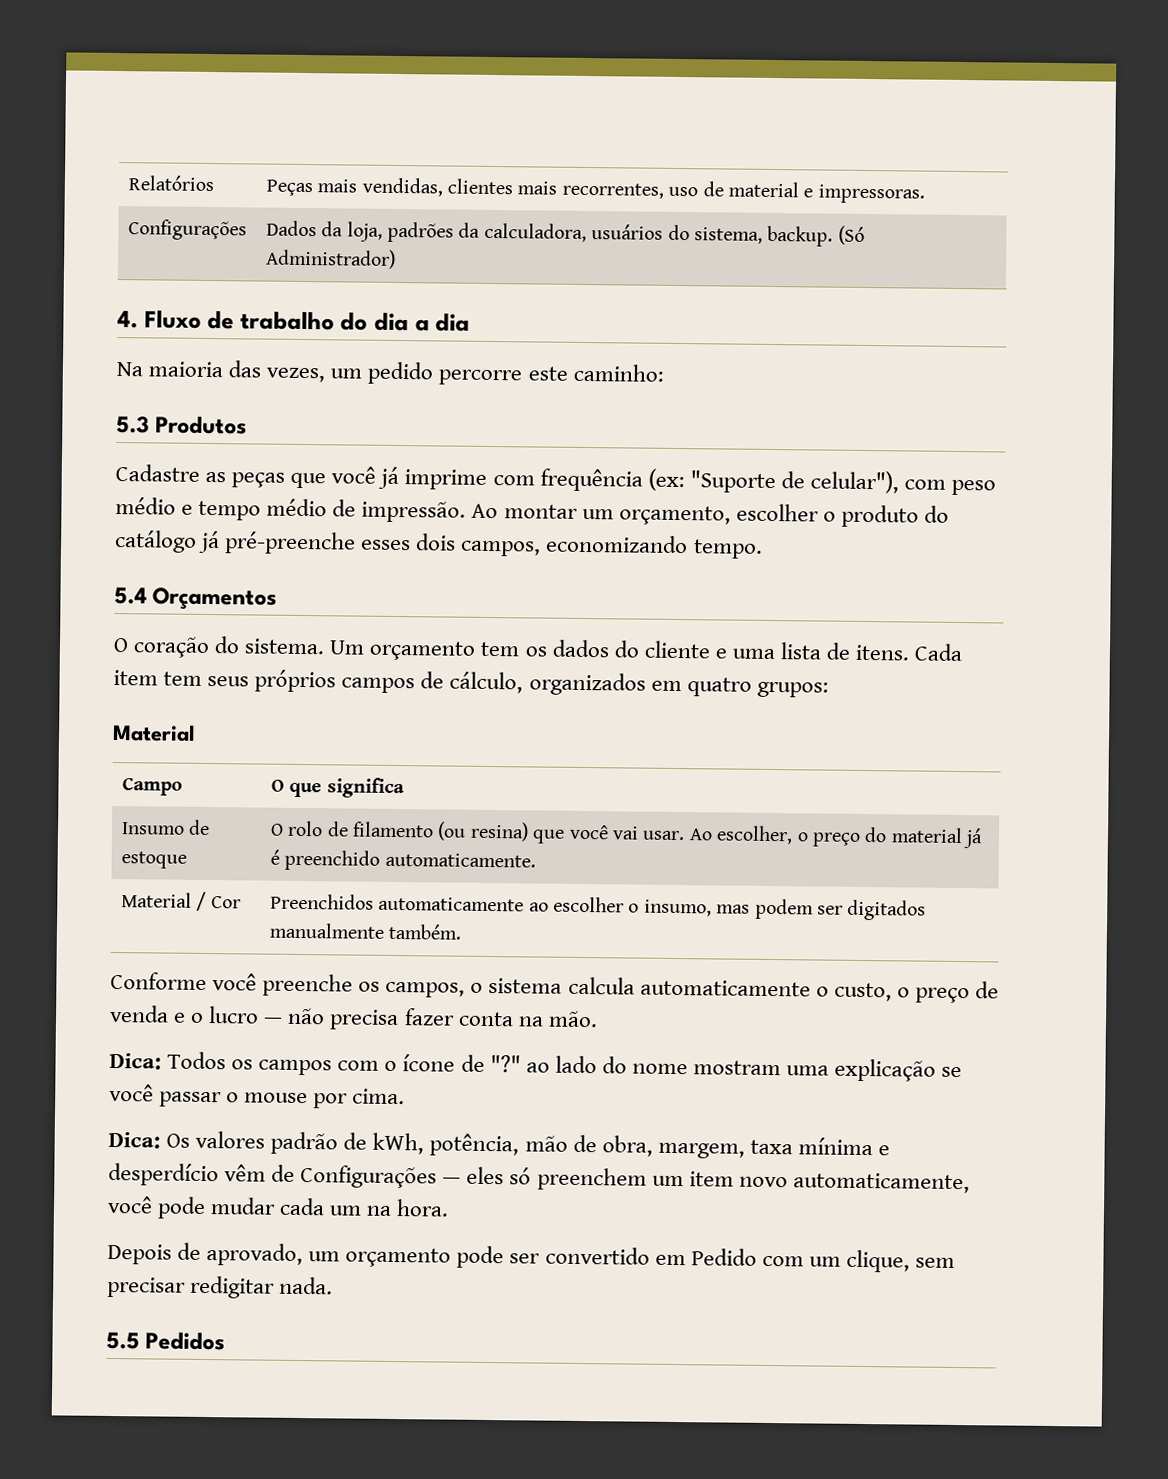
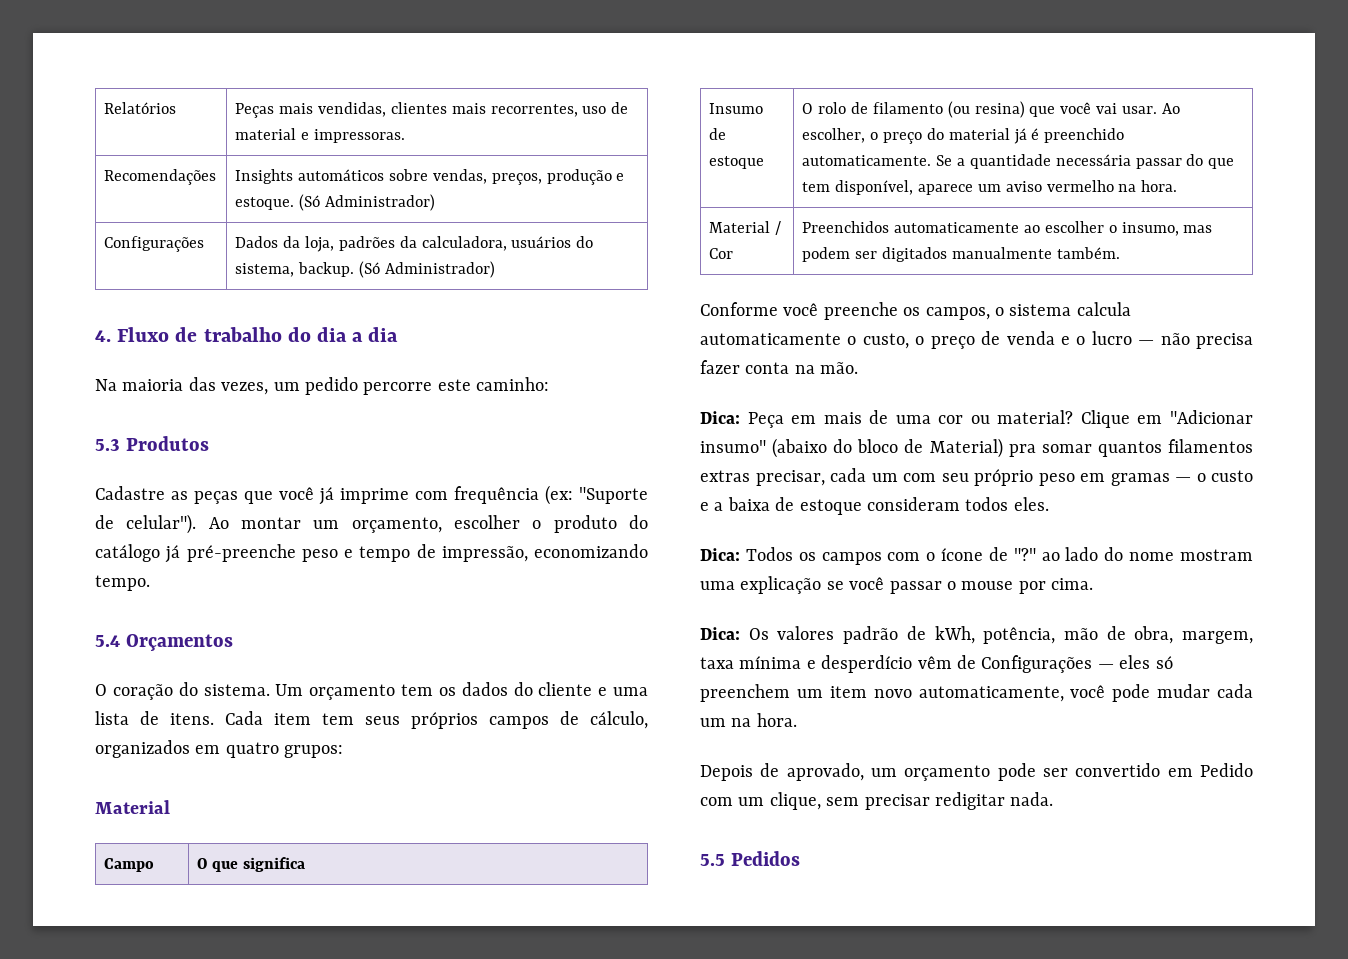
(925, 194) none -> [104,169,217,185] [235,169,625,185] [235,194,435,211] // Recomendações | Insights automáticos sobre vendas, preços, produção e estoque. (Só Administrador)
[809,470,997,496] [115,496,467,523] celular"), com peso médio e tempo médio de impressão. -> [126,514,197,534] celular").
[361,533,542,557] esses dois campos, -> [301,544,528,562] peso e tempo de impressão,
(536, 860) none -> [936,154,1235,169] [802,180,1178,195] Se a quantidade necessária passar do que tem disponível, aparece um aviso vermelho na hora.
(598, 1019) none -> [700,410,1253,428] [700,438,1253,458] [700,468,1253,486] [700,497,1049,515] // Dica: Peça em mais de uma cor ou material? Clique em "Adicionar insumo" (abaixo do bloco de Material) pra somar quantos filamentos extras precisar, cada um com seu próprio peso em gramas — o custo e a baixa de estoque consideram todos eles.

